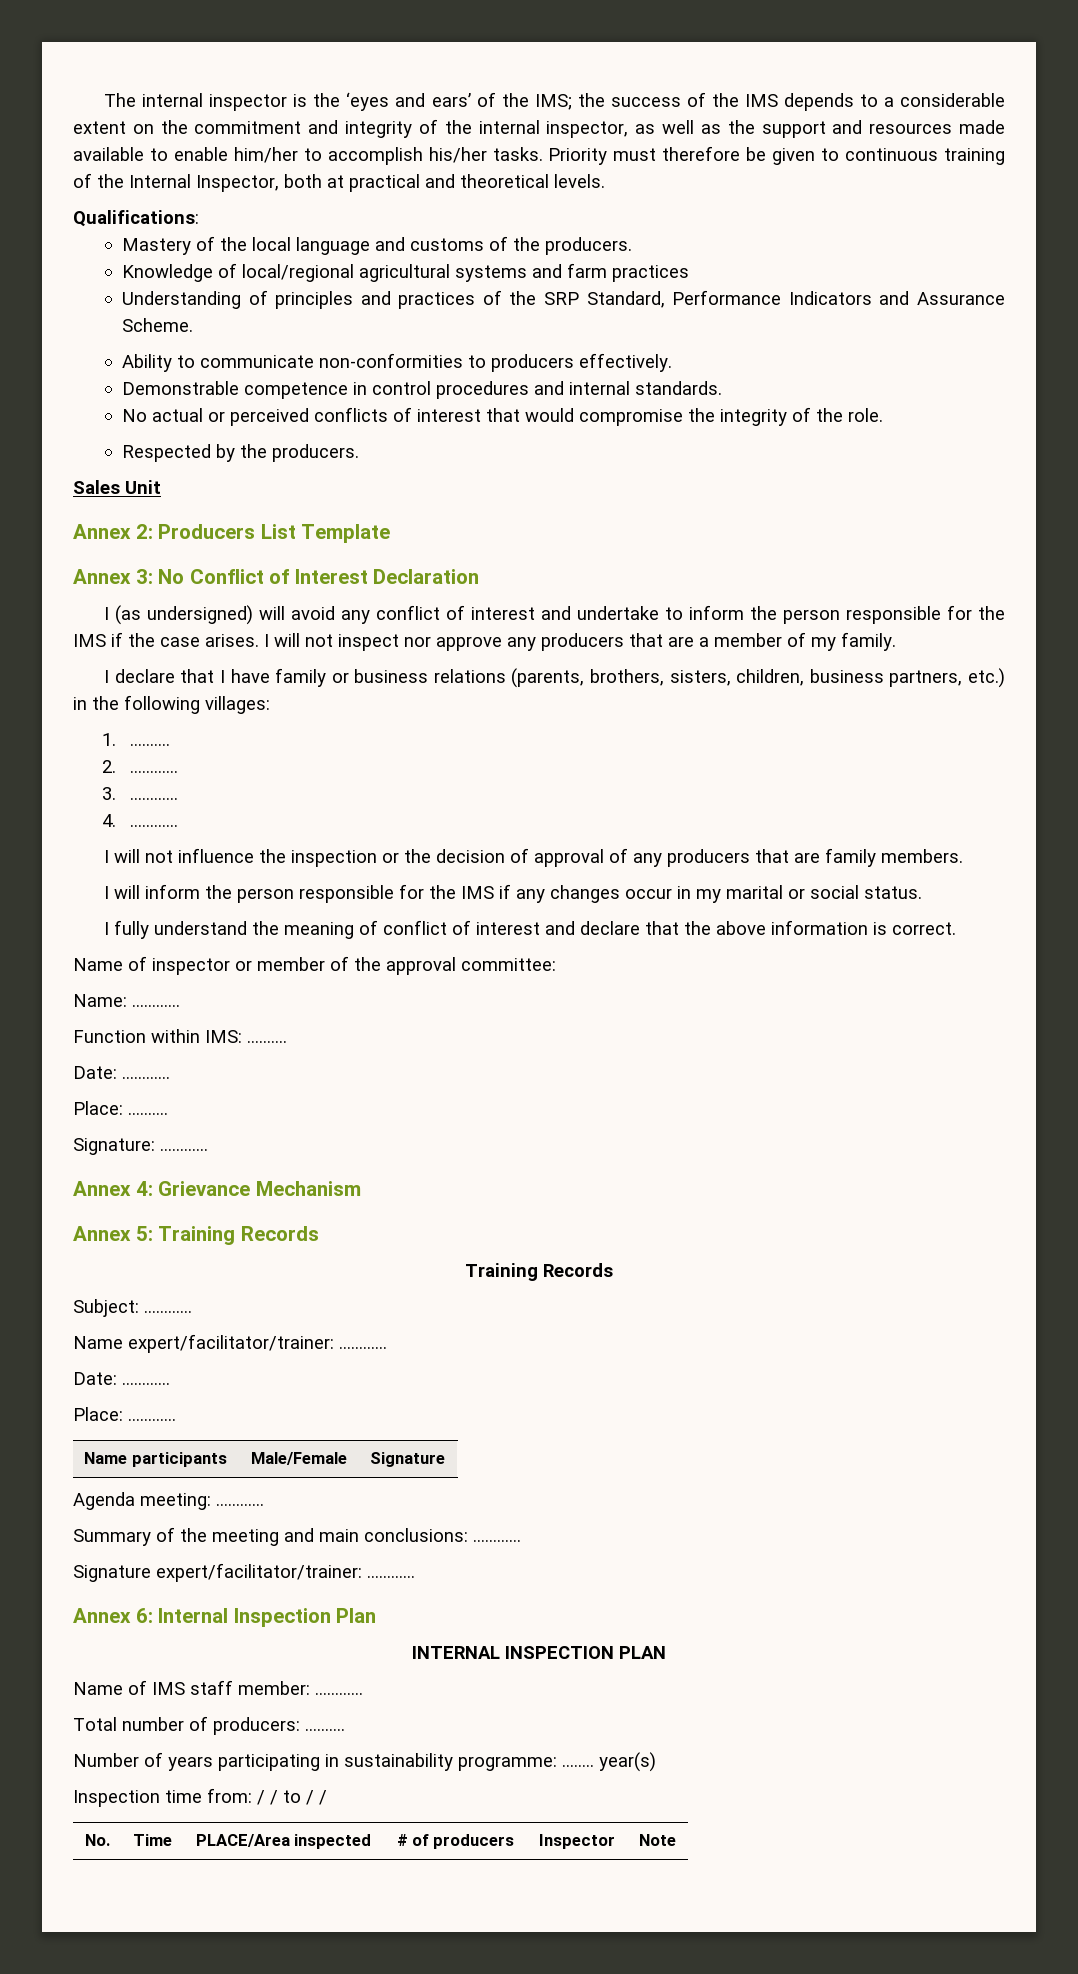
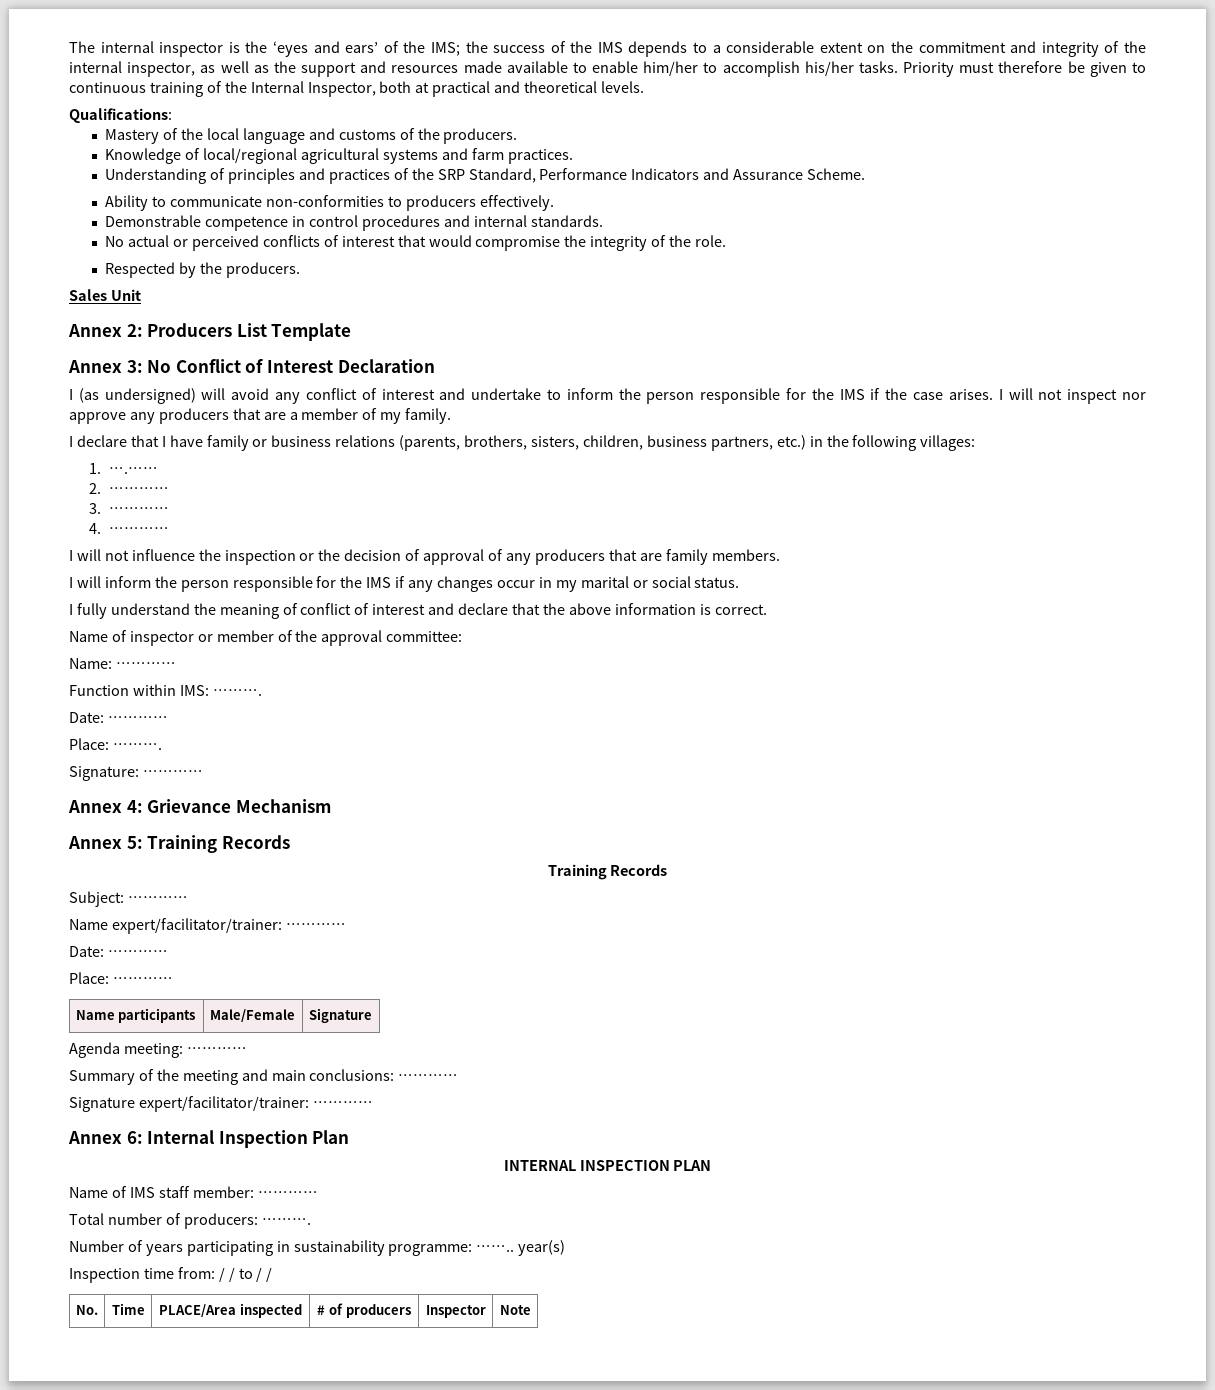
[611,265,689,282] practices -> [507,149,573,164] practices.

